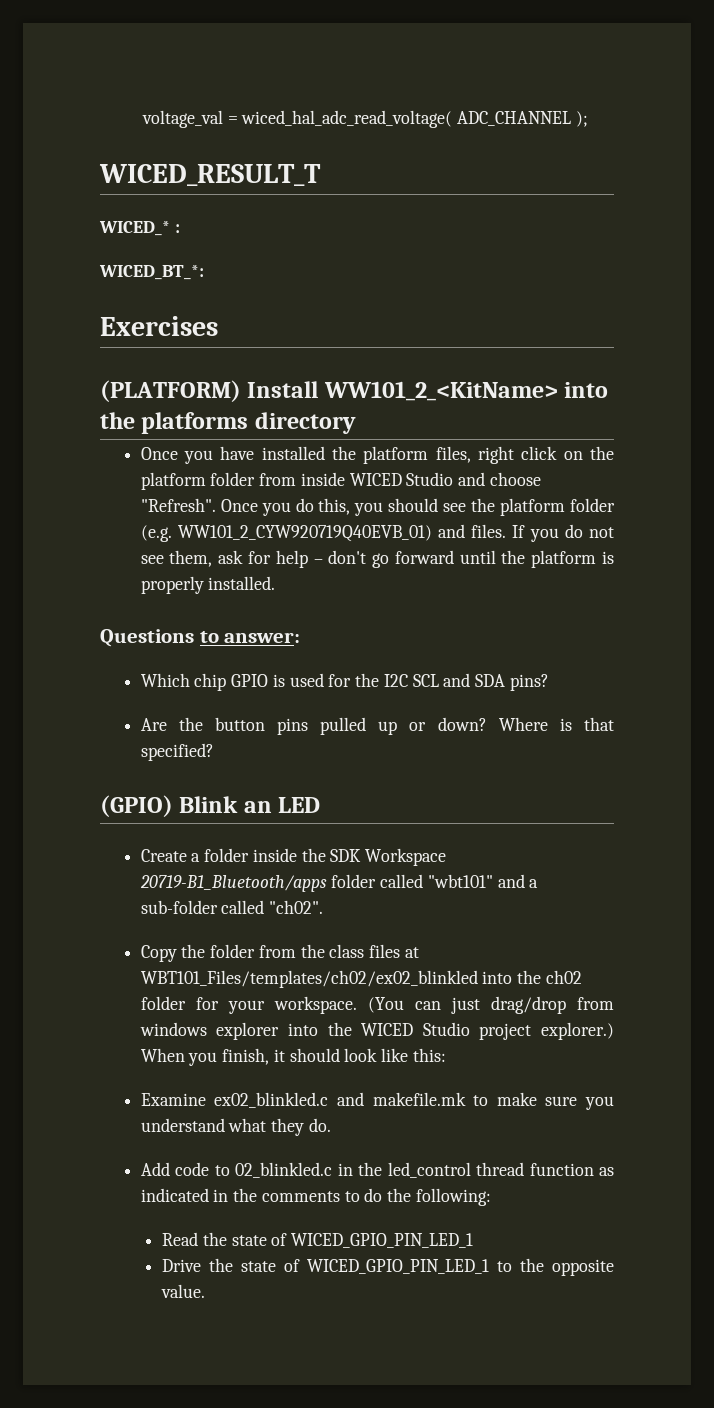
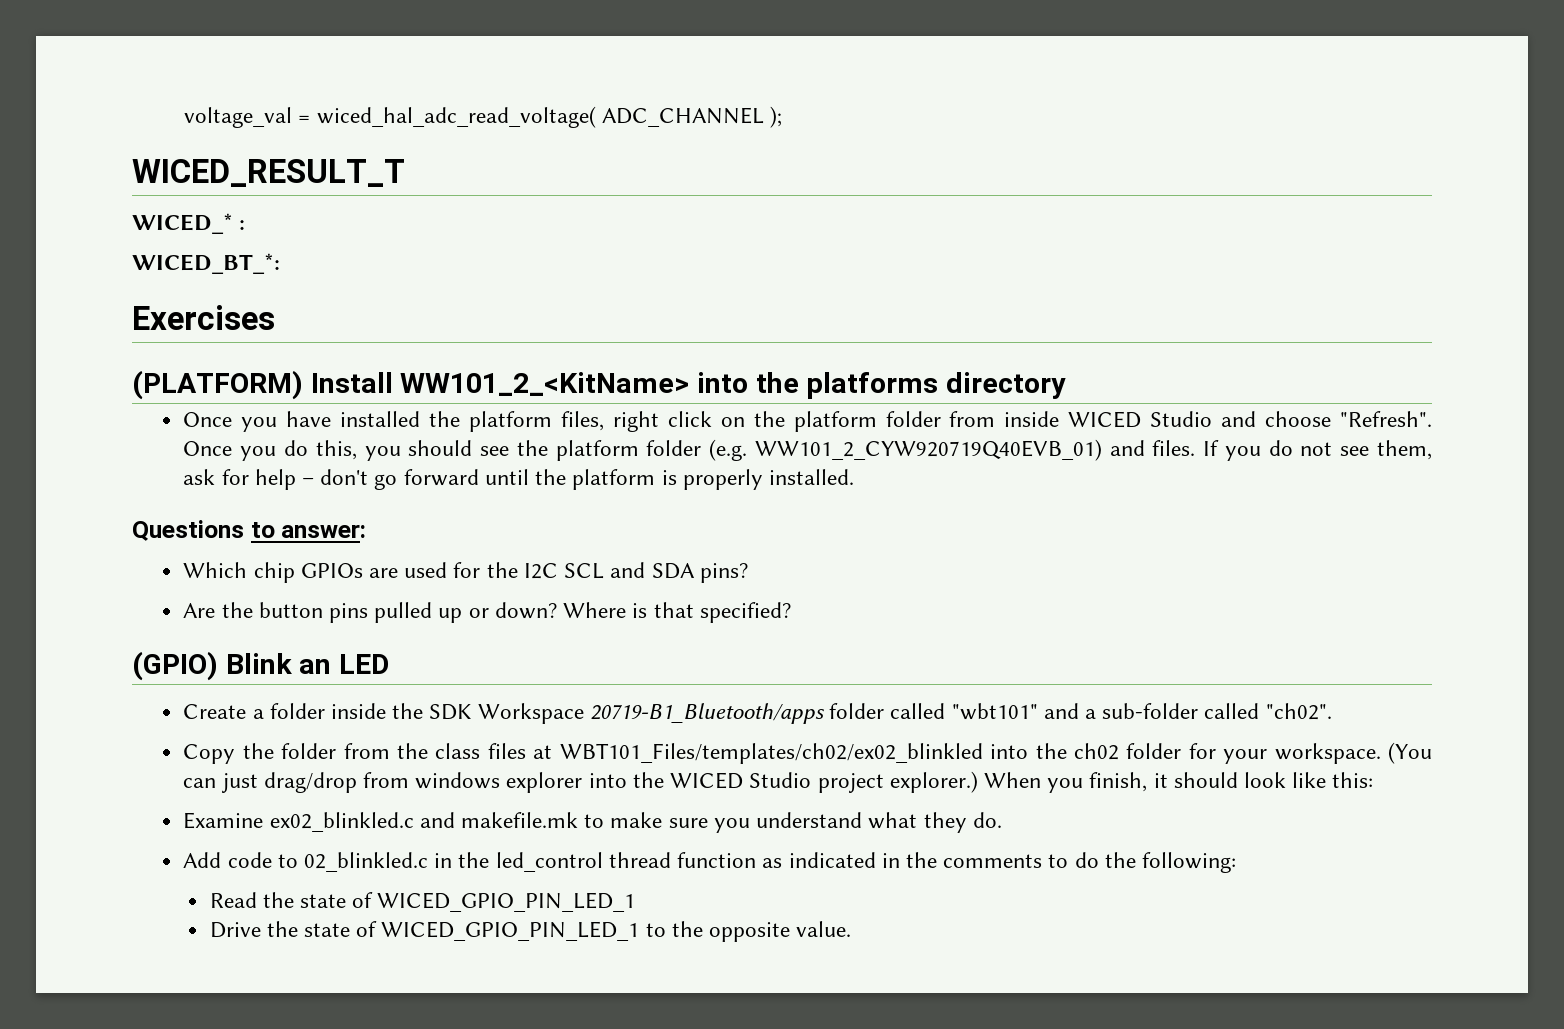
[231,674,285,687] GPIO is -> [300,563,399,578] GPIOs are

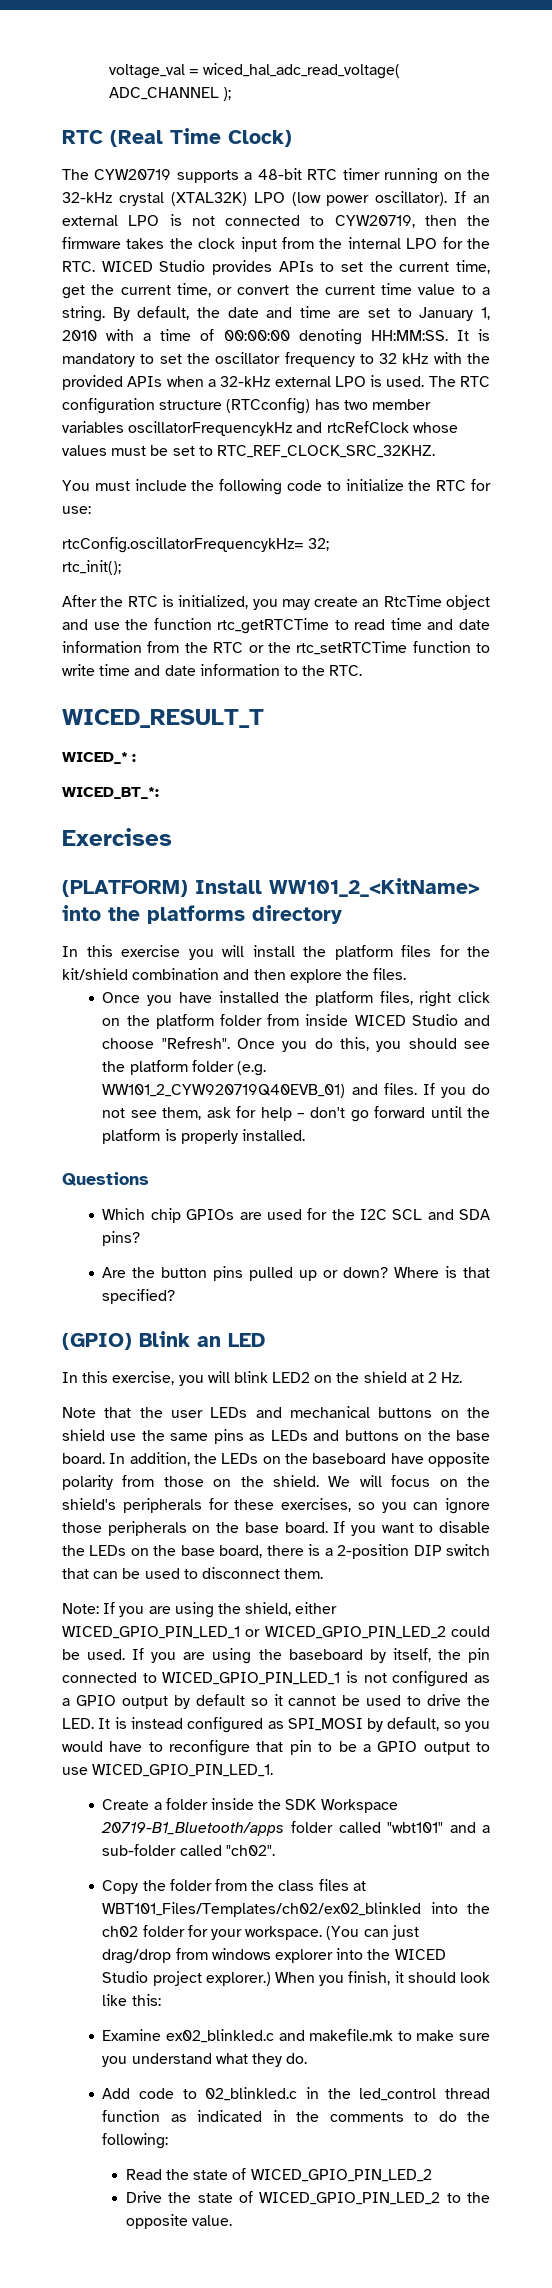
(783, 117) none -> [62,128,292,147] [62,168,491,184] [62,191,490,206] [62,214,490,228] [62,237,490,252] [62,260,491,275] [62,283,490,299] [62,306,490,322] [62,329,490,345] [62,352,491,367] [62,375,491,390] [62,398,431,414] [62,421,458,436] [62,445,435,458] [62,479,492,495] [62,506,91,514] [62,537,330,553] [62,560,121,575] [62,595,491,610] [62,618,490,634] [62,641,490,655] [62,664,363,676] // RTC (Real Time Clock) // The CYW20719 supports a 48-bit RTC timer running on the 32-kHz crystal (XTAL32K) LPO (low power oscillator). If an external LPO is not connected to CYW20719, then the firmware takes the clock input from the internal LPO for the RTC. WICED Studio provides APIs to set the current time, get the current time, or convert the current time value to a string. By default, the date and time are set to January 1, 2010 with a time of 00:00:00 denoting HH:MM:SS. It is mandatory to set the oscillator frequency to 32 kHz with the provided APIs when a 32-kHz external LPO is used. The RTC configuration structure (RTCconfig) has two member variables oscillatorFrequencykHz and rtcRefClock whose values must be set to RTC_REF_CLOCK_SRC_32KHZ. // You must include the following code to initialize the RTC for use: // rtcConfig.oscillatorFrequencykHz= 32; // rtc_init(); // After the RTC is initialized, you may create an RtcTime object and use the function rtc_getRTCTime to read time and date information from the RTC or the rtc_setRTCTime function to write time and date information to the RTC.
(1067, 385) none -> [62,945,490,960] [62,968,407,983] // In this exercise you will install the platform files for the kit/shield combination and then explore the files.
[250,522,367,538] to answer: -> (149, 1179) none
(390, 664) none -> [62,1371,463,1386] [62,1406,490,1418] [62,1429,490,1444] [62,1452,490,1467] [62,1475,490,1490] [62,1498,490,1514] [62,1521,490,1536] [62,1544,490,1559] [62,1567,324,1579] [62,1602,338,1618] [62,1626,490,1639] [62,1648,490,1664] [62,1671,491,1687] [62,1694,491,1709] [62,1717,491,1733] [62,1740,491,1756] [62,1764,274,1777] // In this exercise, you will blink LED2 on the shield at 2 Hz. // Note that the user LEDs and mechanical buttons on the shield use the same pins as LEDs and buttons on the base board. In addition, the LEDs on the baseboard have opposite polarity from those on the shield. We will focus on the shield's peripherals for these exercises, so you can ignore those peripherals on the base board. If you want to disable the LEDs on the base board, there is a 2-position DIP switch that can be used to disconnect them. // Note: If you are using the shield, either WICED_GPIO_PIN_LED_1 or WICED_GPIO_PIN_LED_2 could be used. If you are using the baseboard by itself, the pin connected to WICED_GPIO_PIN_LED_1 is not configured as a GPIO output by default so it cannot be used to drive the LED. It is instead configured as SPI_MOSI by default, so you would have to reconfigure that pin to be a GPIO output to use WICED_GPIO_PIN_LED_1.
[559,743,983,764] WBT101_Files/templates/ch02/ex02_blinkled -> [102,1902,422,1917] WBT101_Files/Templates/ch02/ex02_blinkled
[377,892,636,912] WICED_GPIO_PIN_LED_1 -> [250,2169,432,2182] WICED_GPIO_PIN_LED_2
[381,921,640,941] WICED_GPIO_PIN_LED_1 -> [259,2192,441,2205] WICED_GPIO_PIN_LED_2

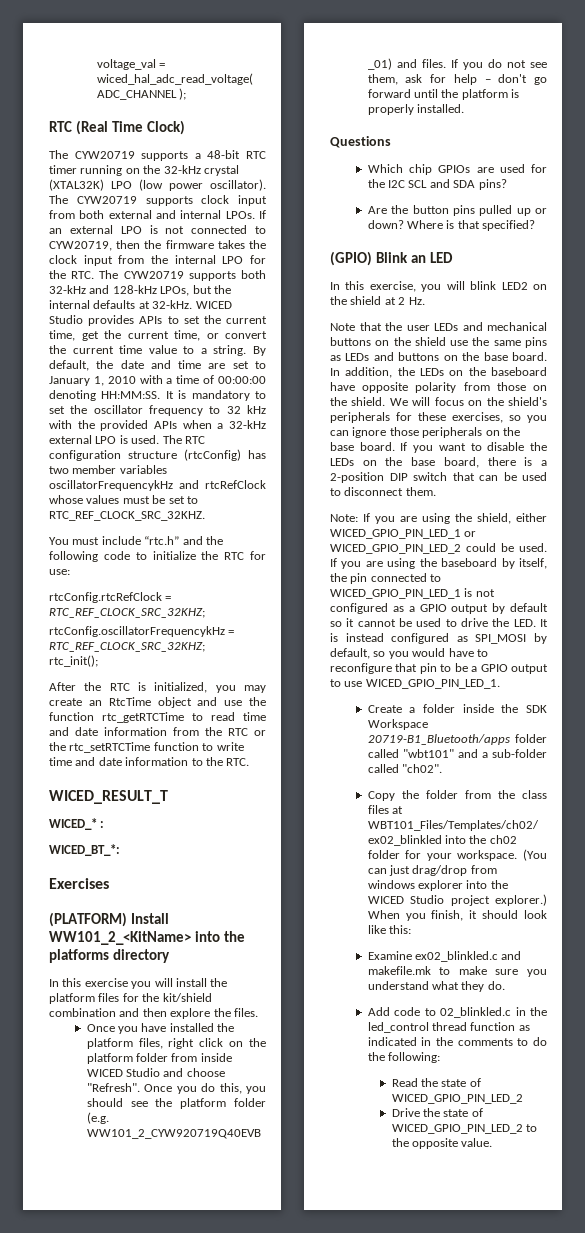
(448, 198) none -> [49,195,267,206] [49,210,255,219] The CYW20719 supports clock input from both external and internal LPOs.
(95, 266) none -> [99,270,266,281] [49,285,231,296] [49,300,193,309] The CYW20719 supports both 32-kHz and 128-kHz LPOs, but the internal defaults at 32-kHz.
[226,398,311,414] (RTCconfig) -> [184,449,241,461] (rtcConfig)
(187, 485) none -> [144,536,203,545] “rtc.h” and
[62,537,330,553] rtcConfig.oscillatorFrequencykHz= 32; -> [49,592,172,603] [49,608,205,618] [49,626,235,637] [49,642,205,652] rtcConfig.rtcRefClock = RTC_REF_CLOCK_SRC_32KHZ; // rtcConfig.oscillatorFrequencykHz = RTC_REF_CLOCK_SRC_32KHZ;

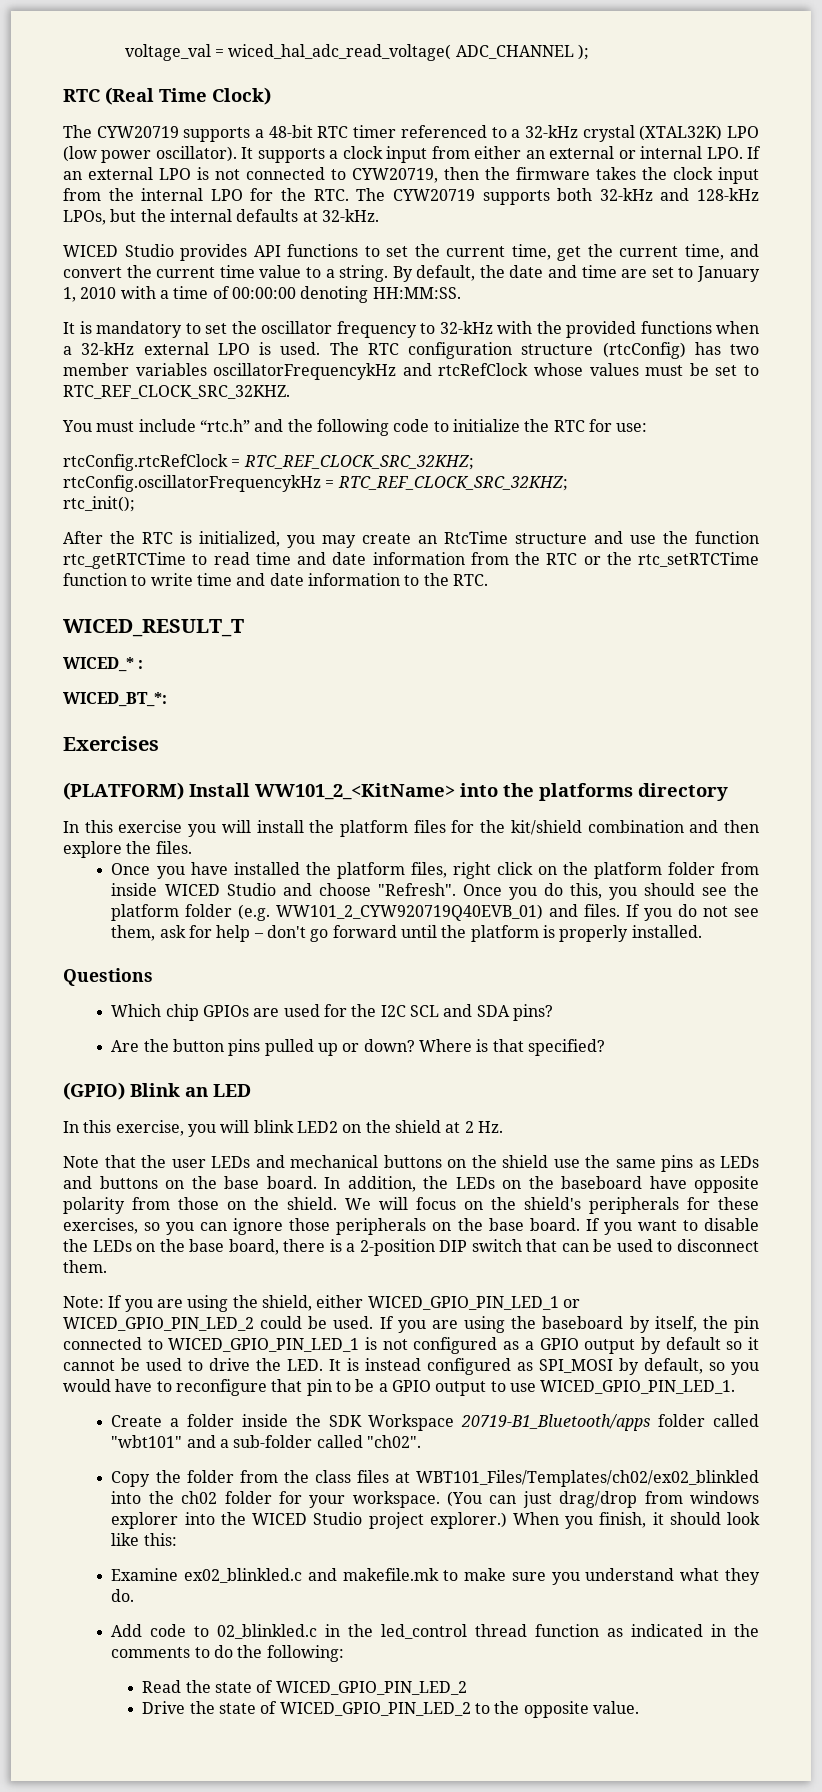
[80,165,161,176] running on the -> [400,125,521,138] referenced to a
[49,195,267,206] [49,210,255,219] The CYW20719 supports clock input from both external and internal LPOs. -> [241,146,743,163] It supports a clock input from either an external or internal LPO.
(193, 304) none -> (379, 215) //
[139,316,163,324] APIs -> [253,244,358,257] API functions
[206,333,219,339] or -> [730,244,759,257] and
(161, 395) none -> (461, 293) //
[226,405,266,414] 32 kHz -> [439,321,493,334] 32-kHz
[154,421,177,429] APIs -> [640,321,712,334] functions
[157,697,192,708] object -> [515,533,587,544] structure

